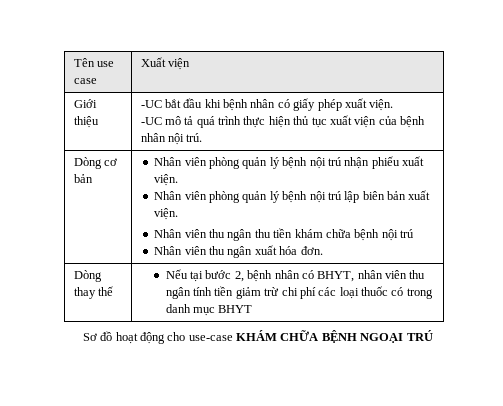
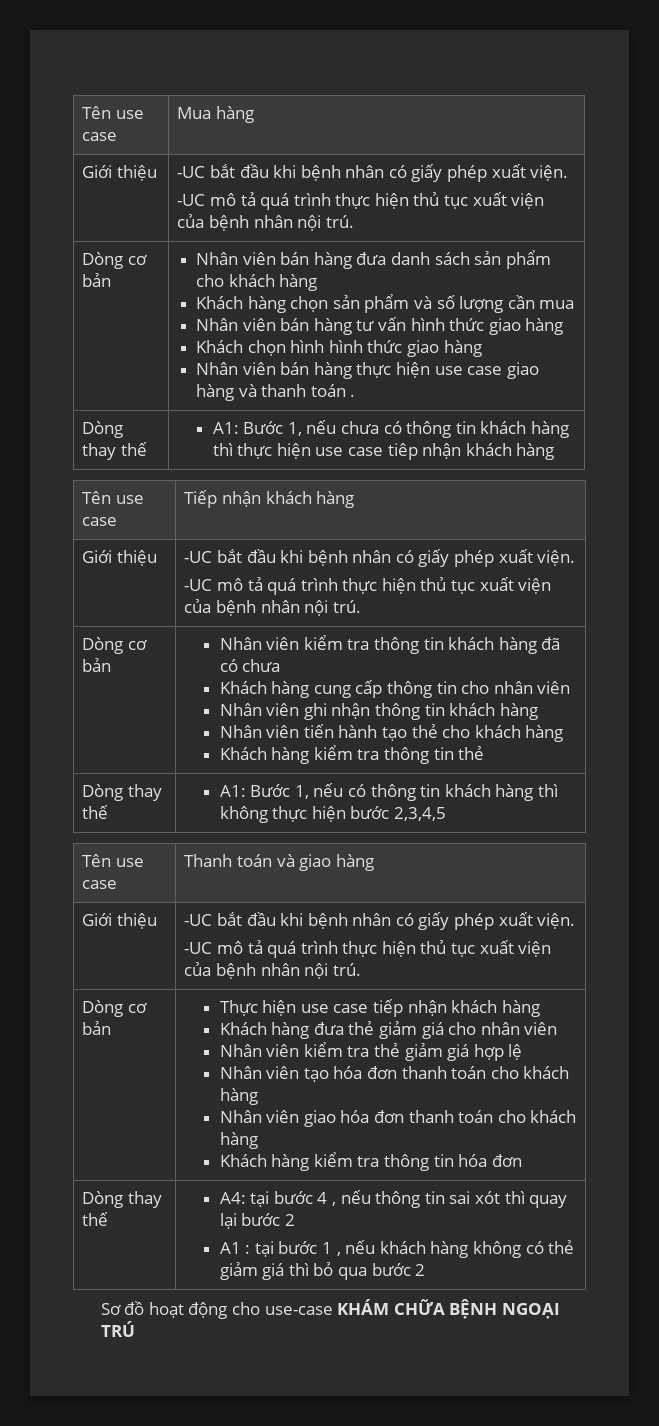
[73,58,114,67] [73,78,97,84] [140,57,190,70] Tên use case | Xuất viện -> [82,106,144,119] [82,132,118,141] [177,106,254,123] Tên use case | Mua hàng
[209,156,425,169] [154,174,179,186] [154,190,431,203] [154,208,179,220] [154,228,415,241] [154,245,323,258] [73,270,102,282] [73,286,113,299] [165,269,426,282] [165,286,433,299] [165,304,253,316] phòng quản lý bệnh nội trú nhận phiếu xuất viện. // Nhân viên phòng quản lý bệnh nội trú lập biên bản xuất viện. // Nhân viên thu ngân thu tiền khám chữa bệnh nội trú // Nhân viên thu ngân xuất hóa đơn. // Dòng thay thế | Nếu tại bước 2, bệnh nhân có BHYT, nhân viên thu ngân tính tiền giảm trừ chi phí các loại thuốc có trong danh mục BHYT -> [280,250,551,269] [196,274,318,291] [196,294,575,313] [196,317,564,335] [196,340,482,357] [196,362,539,379] [196,384,356,401] [82,421,124,438] [82,442,147,460] [212,420,569,438] [212,443,555,460] [82,491,144,504] [82,517,118,526] [184,490,355,508] [82,550,157,566] [184,549,576,567] [184,577,552,595] [184,599,361,616] [82,637,147,654] [82,658,112,672] [219,635,561,654] [219,659,281,672] [219,680,571,698] [219,703,538,720] [219,724,564,742] [219,745,485,764] [82,784,162,801] [82,805,109,819] [219,783,558,801] [219,806,447,823] [82,854,144,867] [82,880,118,889] [184,854,374,871] [82,913,157,929] [184,912,576,930] [184,940,552,958] [184,962,361,979] [82,1000,147,1017] [82,1021,112,1035] [219,999,540,1017] [219,1021,558,1039] [219,1042,523,1061] [219,1066,570,1082] [219,1088,258,1105] [219,1110,577,1127] [219,1132,258,1149] [219,1152,522,1171] [82,1191,162,1208] [82,1212,109,1226] [219,1190,568,1208] [219,1213,295,1229] [219,1240,575,1258] [219,1262,426,1280] bán hàng đưa danh sách sản phẩm cho khách hàng // Khách hàng chọn sản phẩm và số lượng cần mua // Nhân viên bán hàng tư vấn hình thức giao hàng // Khách chọn hình hình thức giao hàng // Nhân viên bán hàng thực hiện use case giao hàng và thanh toán . // Dòng thay thế | A1: Bước 1, nếu chưa có thông tin khách hàng thì thực hiện use case tiêp nhận khách hàng // Tên use case | Tiếp nhận khách hàng // Giới thiệu | -UC bắt đầu khi bệnh nhân có giấy phép xuất viện. // -UC mô tả quá trình thực hiện thủ tục xuất viện của bệnh nhân nội trú. // Dòng cơ bản | Nhân viên kiểm tra thông tin khách hàng đã có chưa // Khách hàng cung cấp thông tin cho nhân viên // Nhân viên ghi nhận thông tin khách hàng // Nhân viên tiến hành tạo thẻ cho khách hàng // Khách hàng kiểm tra thông tin thẻ // Dòng thay thế | A1: Bước 1, nếu có thông tin khách hàng thì không thực hiện bước 2,3,4,5 // Tên use case | Thanh toán và giao hàng // Giới thiệu | -UC bắt đầu khi bệnh nhân có giấy phép xuất viện. // -UC mô tả quá trình thực hiện thủ tục xuất viện của bệnh nhân nội trú. // Dòng cơ bản | Thực hiện use case tiếp nhận khách hàng // Khách hàng đưa thẻ giảm giá cho nhân viên // Nhân viên kiểm tra thẻ giảm giá hợp lệ // Nhân viên tạo hóa đơn thanh toán cho khách hàng // Nhân viên giao hóa đơn thanh toán cho khách hàng // Khách hàng kiểm tra thông tin hóa đơn // Dòng thay thế | A4: tại bước 4 , nếu thông tin sai xót thì quay lại bước 2 // A1 : tại bước 1 , nếu khách hàng không có thẻ giảm giá thì bỏ qua bước 2

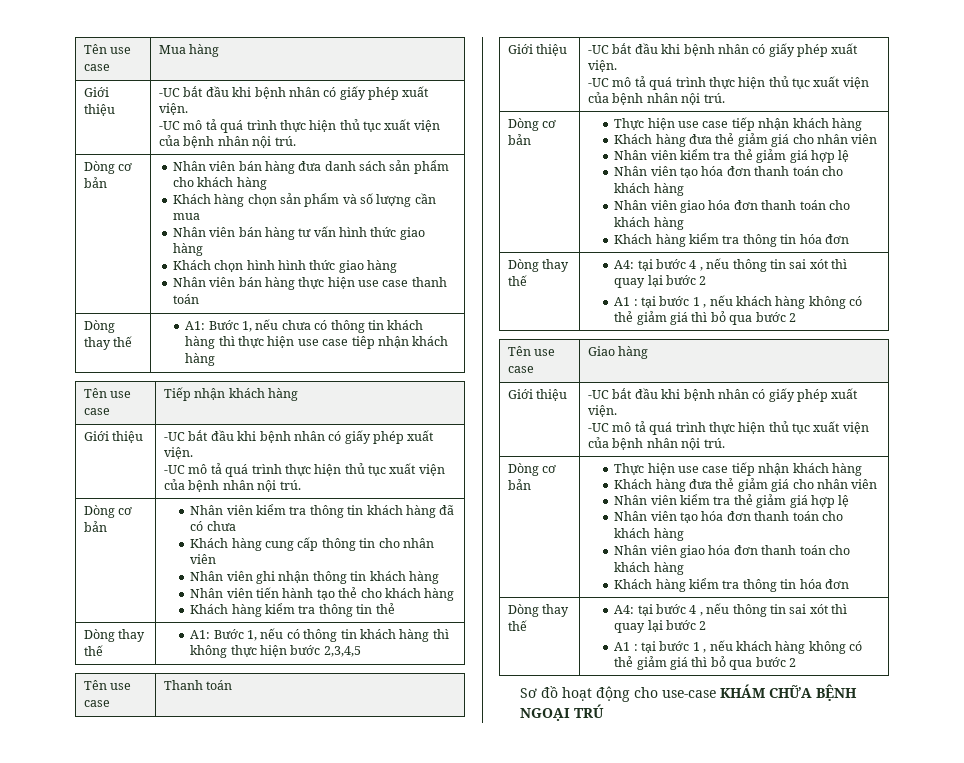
[506,362,539,379] [196,384,356,401] giao hàng và thanh toán . -> [411,277,447,287] [172,294,199,304] thanh toán
[276,854,332,871] và giao -> [508,44,568,56] [588,43,859,57] [588,60,618,72] [588,76,869,90] [588,92,725,105] [508,118,557,131] [508,134,532,145] [614,117,862,131] [614,133,878,147] [614,149,850,163] [614,166,843,178] [614,183,684,196] [614,200,850,213] [614,217,684,230] [614,233,849,247] [508,259,570,272] [508,275,528,286] [614,258,848,272] [614,275,707,288] [614,295,863,309] [614,311,796,325] [508,346,556,356] [508,366,535,373] [588,346,616,356] // Giới thiệu | -UC bắt đầu khi bệnh nhân có giấy phép xuất viện. // -UC mô tả quá trình thực hiện thủ tục xuất viện của bệnh nhân nội trú. // Dòng cơ bản | Thực hiện use case tiếp nhận khách hàng // Khách hàng đưa thẻ giảm giá cho nhân viên // Nhân viên kiểm tra thẻ giảm giá hợp lệ // Nhân viên tạo hóa đơn thanh toán cho khách hàng // Nhân viên giao hóa đơn thanh toán cho khách hàng // Khách hàng kiểm tra thông tin hóa đơn // Dòng thay thế | A4: tại bước 4 , nếu thông tin sai xót thì quay lại bước 2 // A1 : tại bước 1 , nếu khách hàng không có thẻ giảm giá thì bỏ qua bước 2 // Tên use case | Giao

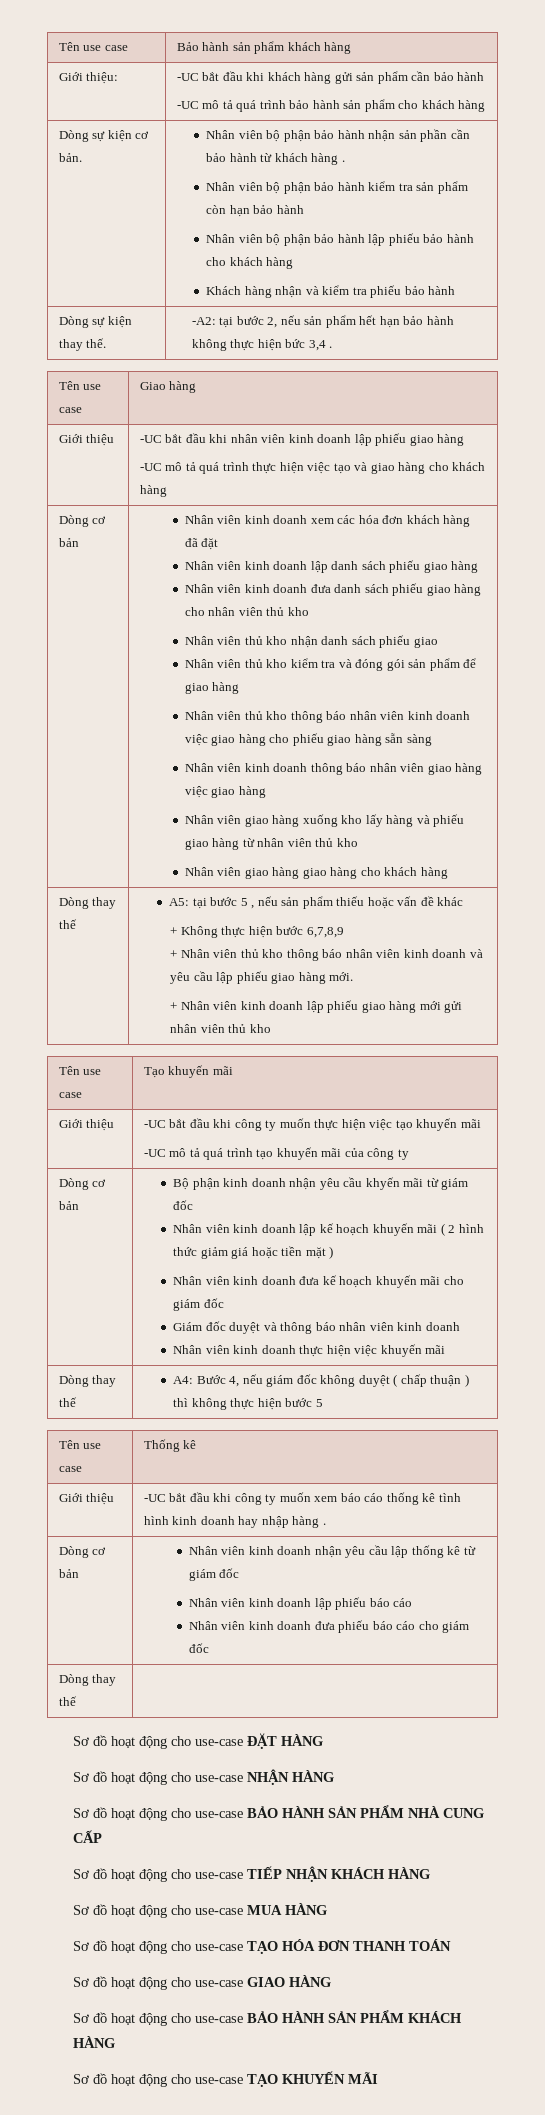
[84,44,132,54] [84,64,111,71] [159,44,220,57] [84,87,110,97] [84,104,116,116] [159,86,430,100] [159,103,189,115] [159,119,440,133] [159,135,296,148] [84,161,133,174] [84,177,108,188] [172,160,449,174] [172,177,267,190] [172,193,436,207] [172,213,200,220] [172,226,425,240] [172,243,203,256] [172,260,398,273] [172,277,447,290] [172,294,199,304] [84,320,116,333] [84,336,133,350] [185,319,424,333] [185,336,449,349] [185,353,216,366] [84,388,132,398] [84,408,111,415] [164,387,299,401] [84,431,144,443] [164,430,435,444] [164,447,194,459] [164,463,445,477] [164,479,301,492] [84,505,133,518] [84,521,108,532] [190,504,455,518] [190,521,236,531] [190,537,434,551] [190,554,217,564] [190,571,439,584] [190,587,455,601] [190,603,395,617] [84,629,146,642] [84,645,104,656] [190,628,449,642] [190,645,361,658] [84,680,132,690] [84,700,111,707] [164,680,233,690] [508,44,568,56] [588,43,859,57] [588,60,618,72] [588,76,869,90] [588,92,725,105] [508,118,557,131] [508,134,532,145] [614,117,862,131] [614,133,878,147] [614,149,850,163] [614,166,843,178] [614,183,684,196] [614,200,850,213] [614,217,684,230] [614,233,849,247] [508,259,570,272] [508,275,528,286] [614,258,848,272] [614,275,707,288] [614,295,863,309] [614,311,796,325] Tên use case | Mua hàng // Giới thiệu | -UC bắt đầu khi bệnh nhân có giấy phép xuất viện. // -UC mô tả quá trình thực hiện thủ tục xuất viện của bệnh nhân nội trú. // Dòng cơ bản | Nhân viên bán hàng đưa danh sách sản phẩm cho khách hàng // Khách hàng chọn sản phẩm và số lượng cần mua // Nhân viên bán hàng tư vấn hình thức giao hàng // Khách chọn hình hình thức giao hàng // Nhân viên bán hàng thực hiện use case thanh toán // Dòng thay thế | A1: Bước 1, nếu chưa có thông tin khách hàng thì thực hiện use case tiêp nhận khách hàng // Tên use case | Tiếp nhận khách hàng // Giới thiệu | -UC bắt đầu khi bệnh nhân có giấy phép xuất viện. // -UC mô tả quá trình thực hiện thủ tục xuất viện của bệnh nhân nội trú. // Dòng cơ bản | Nhân viên kiểm tra thông tin khách hàng đã có chưa // Khách hàng cung cấp thông tin cho nhân viên // Nhân viên ghi nhận thông tin khách hàng // Nhân viên tiến hành tạo thẻ cho khách hàng // Khách hàng kiểm tra thông tin thẻ // Dòng thay thế | A1: Bước 1, nếu có thông tin khách hàng thì không thực hiện bước 2,3,4,5 // Tên use case | Thanh toán // Giới thiệu | -UC bắt đầu khi bệnh nhân có giấy phép xuất viện. // -UC mô tả quá trình thực hiện thủ tục xuất viện của bệnh nhân nội trú. // Dòng cơ bản | Thực hiện use case tiếp nhận khách hàng // Khách hàng đưa thẻ giảm giá cho nhân viên // Nhân viên kiểm tra thẻ giảm giá hợp lệ // Nhân viên tạo hóa đơn thanh toán cho khách hàng // Nhân viên giao hóa đơn thanh toán cho khách hàng // Khách hàng kiểm tra thông tin hóa đơn // Dòng thay thế | A4: tại bước 4 , nếu thông tin sai xót thì quay lại bước 2 // A1 : tại bước 1 , nếu khách hàng không có thẻ giảm giá thì bỏ qua bước 2 -> [58,42,128,51] [176,41,352,54] [58,72,119,84] [176,71,485,84] [176,99,486,112] [58,130,150,142] [58,153,82,162] [206,129,470,142] [206,153,345,165] [206,181,468,194] [206,205,304,217] [206,233,474,246] [206,257,294,269] [206,285,456,298] [58,316,132,328] [58,338,107,351] [191,315,454,328] [191,339,333,351] Tên use case | Bảo hành sản phẩm khách hàng // Giới thiệu: | -UC bắt đầu khi khách hàng gửi sản phẩm cần bảo hành // -UC mô tả quá trình bảo hành sản phẩm cho khách hàng // Dòng sự kiện cơ bản. | Nhân viên bộ phận bảo hành nhận sản phần cần bảo hành từ khách hàng . // Nhân viên bộ phận bảo hành kiểm tra sản phẩm còn hạn bảo hành // Nhân viên bộ phận bảo hành lập phiếu bảo hành cho khách hàng // Khách hàng nhận và kiểm tra phiếu bảo hành // Dòng sự kiện thay thế. | -A2: tại bước 2, nếu sản phẩm hết hạn bảo hành không thực hiện bức 3,4 .
[683,388,859,402] [588,405,618,417] [588,421,869,435] [588,437,725,450] [508,463,557,476] [508,479,532,490] [614,462,862,476] [614,478,878,492] [614,494,850,508] [614,511,843,523] [614,528,684,541] [614,545,850,558] [614,562,684,575] [614,578,849,592] [508,604,570,617] [508,620,528,631] [614,603,848,617] [614,620,707,633] [614,640,863,654] [614,656,796,670] [519,684,857,702] [519,704,604,721] bệnh nhân có giấy phép xuất viện. // -UC mô tả quá trình thực hiện thủ tục xuất viện của bệnh nhân nội trú. // Dòng cơ bản | Thực hiện use case tiếp nhận khách hàng // Khách hàng đưa thẻ giảm giá cho nhân viên // Nhân viên kiểm tra thẻ giảm giá hợp lệ // Nhân viên tạo hóa đơn thanh toán cho khách hàng // Nhân viên giao hóa đơn thanh toán cho khách hàng // Khách hàng kiểm tra thông tin hóa đơn // Dòng thay thế | A4: tại bước 4 , nếu thông tin sai xót thì quay lại bước 2 // A1 : tại bước 1 , nếu khách hàng không có thẻ giảm giá thì bỏ qua bước 2 // Sơ đồ hoạt động cho use-case KHÁM CHỮA BỆNH NGOẠI TRÚ -> [230,433,465,446] [139,462,486,474] [139,485,167,497] [58,515,107,527] [58,538,79,547] [184,515,471,527] [184,538,219,550] [184,560,479,573] [184,583,482,596] [184,607,309,616] [184,635,438,648] [184,658,477,671] [184,682,240,694] [184,711,471,723] [184,733,432,746] [184,763,483,775] [184,786,266,798] [184,814,465,827] [184,838,358,850] [184,867,448,879] [58,897,117,909] [58,919,77,929] [169,896,464,909] [170,926,344,938] [170,949,483,961] [170,971,354,984] [170,1000,463,1013] [170,1024,271,1033] [58,1066,102,1075] [58,1092,82,1098] [143,1065,233,1078] [58,1119,115,1131] [143,1118,481,1131] [143,1147,409,1160] [58,1178,107,1190] [58,1201,79,1210] [173,1177,469,1190] [173,1200,194,1210] [173,1223,484,1236] [173,1246,334,1259] [173,1275,464,1288] [173,1298,224,1311] [173,1321,460,1334] [173,1344,446,1357] [58,1375,117,1387] [58,1397,77,1407] [173,1374,469,1387] [173,1398,323,1410] [58,1440,102,1449] [58,1466,82,1472] [143,1439,197,1452] [58,1493,115,1505] [143,1492,461,1505] [143,1516,326,1528] [58,1546,107,1558] [58,1569,79,1578] [188,1545,476,1558] [188,1568,240,1581] [188,1597,413,1610] [188,1620,470,1633] [188,1643,209,1653] [58,1674,117,1686] [58,1696,77,1706] [72,1733,323,1749] [72,1769,334,1785] [72,1805,484,1821] [72,1830,102,1843] [72,1866,430,1882] [72,1903,327,1918] [72,1939,451,1954] [72,1975,331,1990] [72,2010,462,2026] [72,2036,115,2048] [72,2071,378,2087] nhân viên kinh doanh lập phiếu giao hàng // -UC mô tả quá trình thực hiện việc tạo và giao hàng cho khách hàng // Dòng cơ bản | Nhân viên kinh doanh xem các hóa đơn khách hàng đã đặt // Nhân viên kinh doanh lập danh sách phiếu giao hàng // Nhân viên kinh doanh đưa danh sách phiếu giao hàng cho nhân viên thủ kho // Nhân viên thủ kho nhận danh sách phiếu giao // Nhân viên thủ kho kiểm tra và đóng gói sản phẩm để giao hàng // Nhân viên thủ kho thông báo nhân viên kinh doanh việc giao hàng cho phiếu giao hàng sẵn sàng // Nhân viên kinh doanh thông báo nhân viên giao hàng việc giao hàng // Nhân viên giao hàng xuống kho lấy hàng và phiếu giao hàng từ nhân viên thủ kho // Nhân viên giao hàng giao hàng cho khách hàng // Dòng thay thế | A5: tại bước 5 , nếu sản phẩm thiếu hoặc vấn đề khác // + Không thực hiện bước 6,7,8,9 // + Nhân viên thủ kho thông báo nhân viên kinh doanh và yêu cầu lập phiếu giao hàng mới. // + Nhân viên kinh doanh lập phiếu giao hàng mới gửi nhân viên thủ kho // Tên use case | Tạo khuyến mãi // Giới thiệu | -UC bắt đầu khi công ty muốn thực hiện việc tạo khuyến mãi // -UC mô tả quá trình tạo khuyến mãi của công ty // Dòng cơ bản | Bộ phận kinh doanh nhận yêu cầu khyến mãi từ giám đốc // Nhân viên kinh doanh lập kế hoạch khuyến mãi ( 2 hình thức giảm giá hoặc tiền mặt ) // Nhân viên kinh doanh đưa kế hoạch khuyến mãi cho giám đốc // Giám đốc duyệt và thông báo nhân viên kinh doanh // Nhân viên kinh doanh thực hiện việc khuyến mãi // Dòng thay thế | A4: Bước 4, nếu giám đốc không duyệt ( chấp thuận ) thì không thực hiện bước 5 // Tên use case | Thống kê // Giới thiệu | -UC bắt đầu khi công ty muốn xem báo cáo thống kê tình hình kinh doanh hay nhập hàng . // Dòng cơ bản | Nhân viên kinh doanh nhận yêu cầu lập thống kê từ giám đốc // Nhân viên kinh doanh lập phiếu báo cáo // Nhân viên kinh doanh đưa phiếu báo cáo cho giám đốc // Dòng thay thế | // Sơ đồ hoạt động cho use-case ĐẶT HÀNG // Sơ đồ hoạt động cho use-case NHẬN HÀNG // Sơ đồ hoạt động cho use-case BẢO HÀNH SẢN PHẨM NHÀ CUNG CẤP // Sơ đồ hoạt động cho use-case TIẾP NHẬN KHÁCH HÀNG // Sơ đồ hoạt động cho use-case MUA HÀNG // Sơ đồ hoạt động cho use-case TẠO HÓA ĐƠN THANH TOÁN // Sơ đồ hoạt động cho use-case GIAO HÀNG // Sơ đồ hoạt động cho use-case BẢO HÀNH SẢN PHẨM KHÁCH HÀNG // Sơ đồ hoạt động cho use-case TẠO KHUYẾN MÃI

